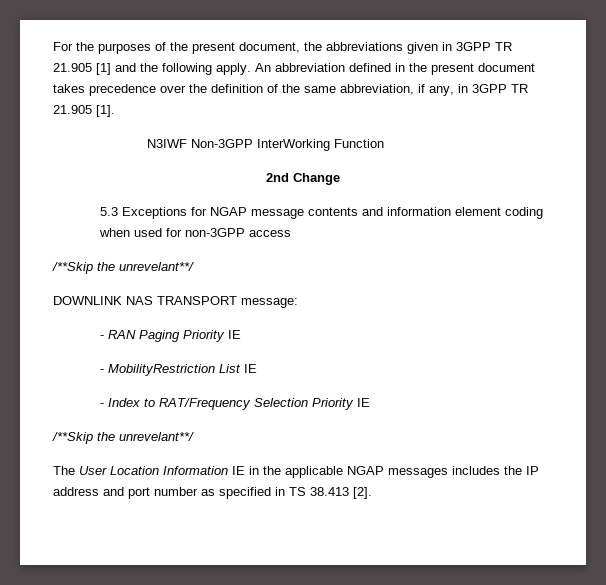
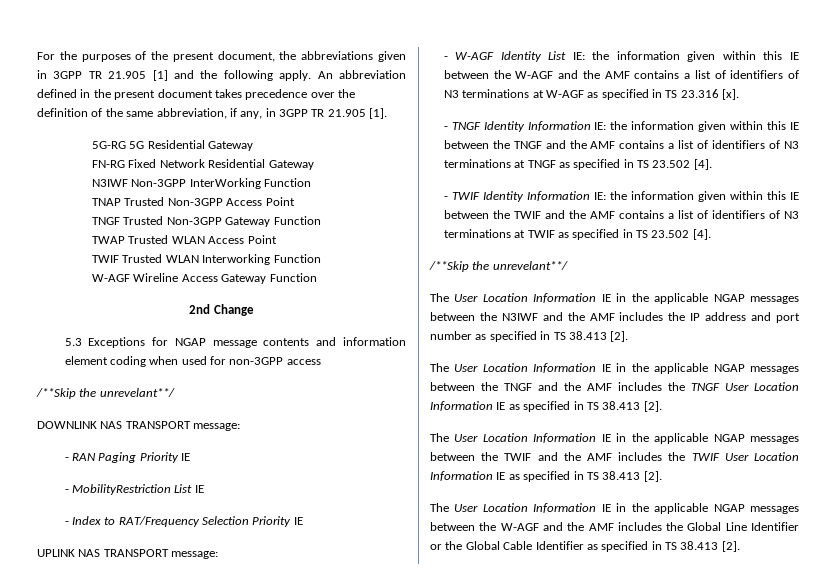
[146,139,330,151] N3IWF Non-3GPP InterWorking -> [92,140,254,151] [92,159,314,170] [92,178,312,189] [92,197,295,206] [92,216,321,227] [92,235,277,244] [92,254,321,265] [92,273,267,284] 5G-RG 5G Residential Gateway // FN-RG Fixed Network Residential Gateway // N3IWF Non-3GPP InterWorking Function // TNAP Trusted Non-3GPP Access Point // TNGF Trusted Non-3GPP Gateway Function // TWAP Trusted WLAN Access Point // TWIF Trusted WLAN Interworking Function // W-AGF Wireline Access Gateway
(370, 402) none -> [37,549,219,559] [443,51,799,62] [443,70,799,79] [443,89,740,100] [443,121,799,132] [443,140,800,149] [443,159,712,170] [443,191,799,202] [443,210,799,219] [443,229,711,240] // UPLINK NAS TRANSPORT message: // - W-AGF Identity List IE: the information given within this IE between the W-AGF and the AMF contains a list of identifiers of N3 terminations at W-AGF as specified in TS 23.316 [x]. // - TNGF Identity Information IE: the information given within this IE between the TNGF and the AMF contains a list of identifiers of N3 terminations at TNGF as specified in TS 23.502 [4]. // - TWIF Identity Information IE: the information given within this IE between the TWIF and the AMF contains a list of identifiers of N3 terminations at TWIF as specified in TS 23.502 [4].
(448, 473) none -> [430,312,615,321] between the N3IWF and the AMF
(372, 493) none -> [430,363,799,374] [430,382,799,391] [430,401,662,412] [430,433,799,444] [430,452,799,461] [430,471,662,482] [430,503,799,514] [430,522,799,531] [430,541,740,552] // The User Location Information IE in the applicable NGAP messages between the TNGF and the AMF includes the TNGF User Location Information IE as specified in TS 38.413 [2]. // The User Location Information IE in the applicable NGAP messages between the TWIF and the AMF includes the TWIF User Location Information IE as specified in TS 38.413 [2]. // The User Location Information IE in the applicable NGAP messages between the W-AGF and the AMF includes the Global Line Identifier or the Global Cable Identifier as specified in TS 38.413 [2].

